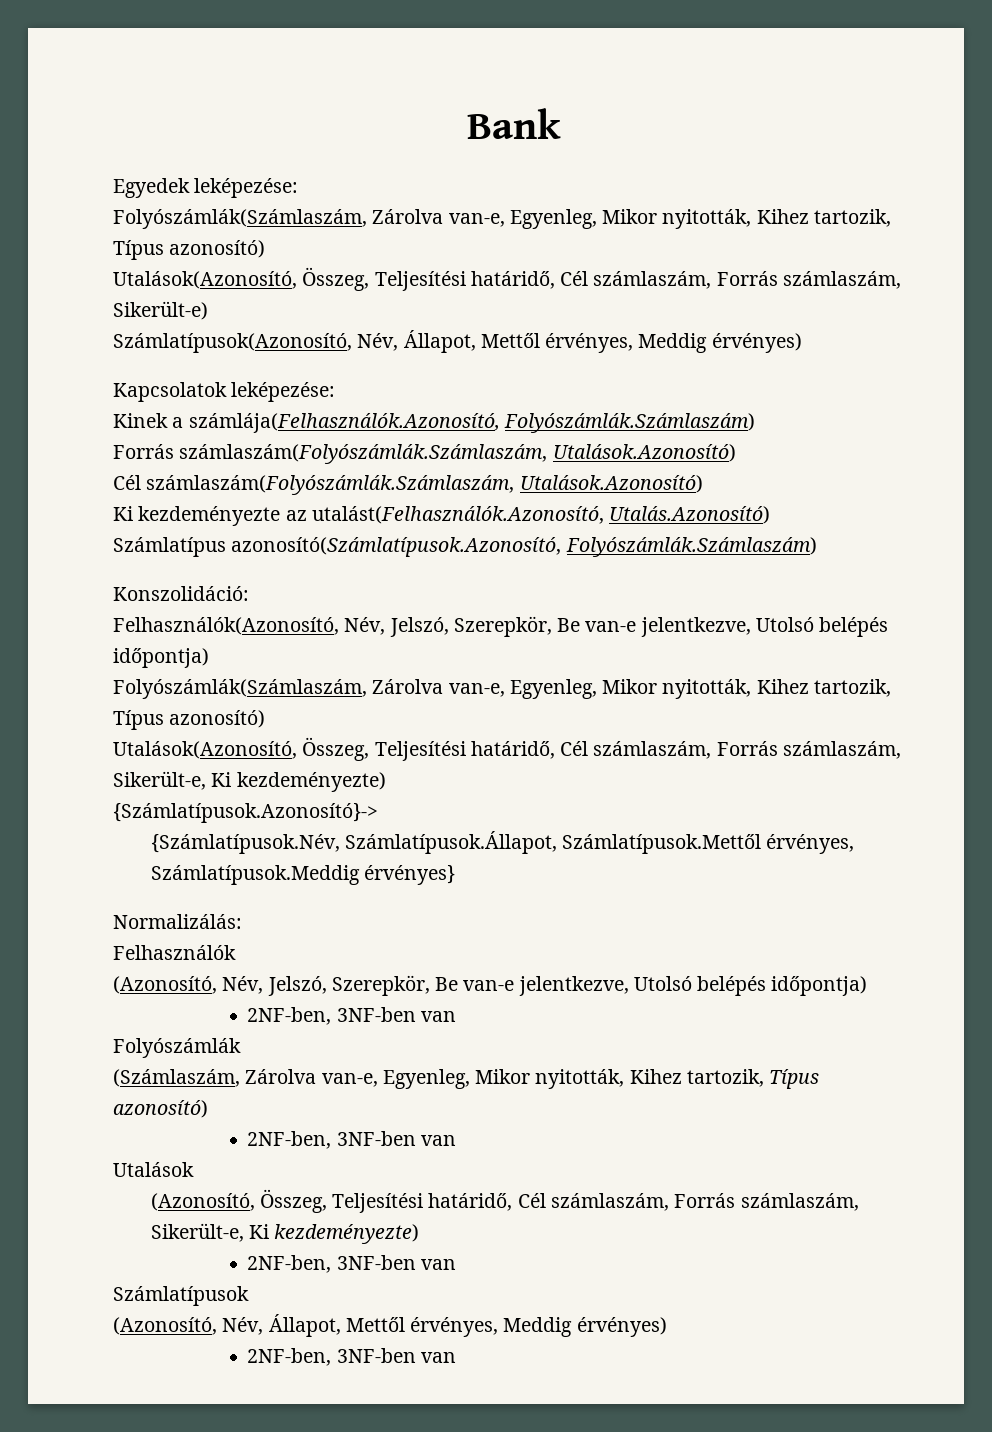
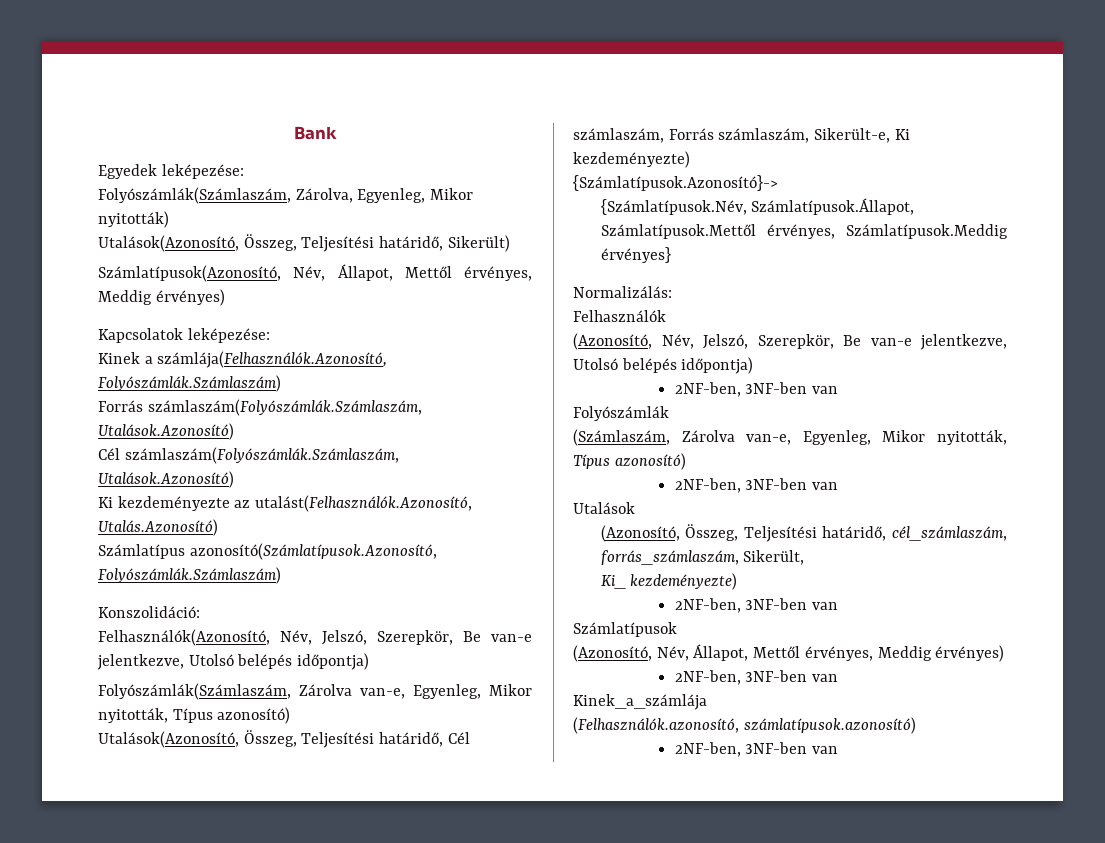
[372,209,891,229] [113,240,266,260] [113,267,901,291] [113,301,208,320] Zárolva van-e, Egyenleg, Mikor nyitották, Kihez tartozik, Típus azonosító) // Utalások(Azonosító, Összeg, Teljesítési határidő, Cél számlaszám, Forrás számlaszám, Sikerült-e) -> [295,188,474,203] [98,211,169,228] [98,234,510,252] Zárolva, Egyenleg, Mikor nyitották) // Utalások(Azonosító, Összeg, Teljesítési határidő, Sikerült)
[756,679,891,697] Kihez tartozik, -> (168, 715) none
[629,1069,764,1087] Kihez tartozik, -> (1007, 437) none
[517,1193,859,1211] [150,1223,269,1242] Cél számlaszám, Forrás számlaszám, Sikerült-e, Ki -> [892,526,1007,541] [600,550,805,565] [600,575,626,589] cél_számlaszám, forrás_számlaszám, Sikerült, // Ki_
(457, 1357) none -> [573,694,707,710] [573,717,916,734] [674,742,839,757] // Kinek_a_számlája // (Felhasználók.azonosító, számlatípusok.azonosító) // 2NF-ben, 3NF-ben van

